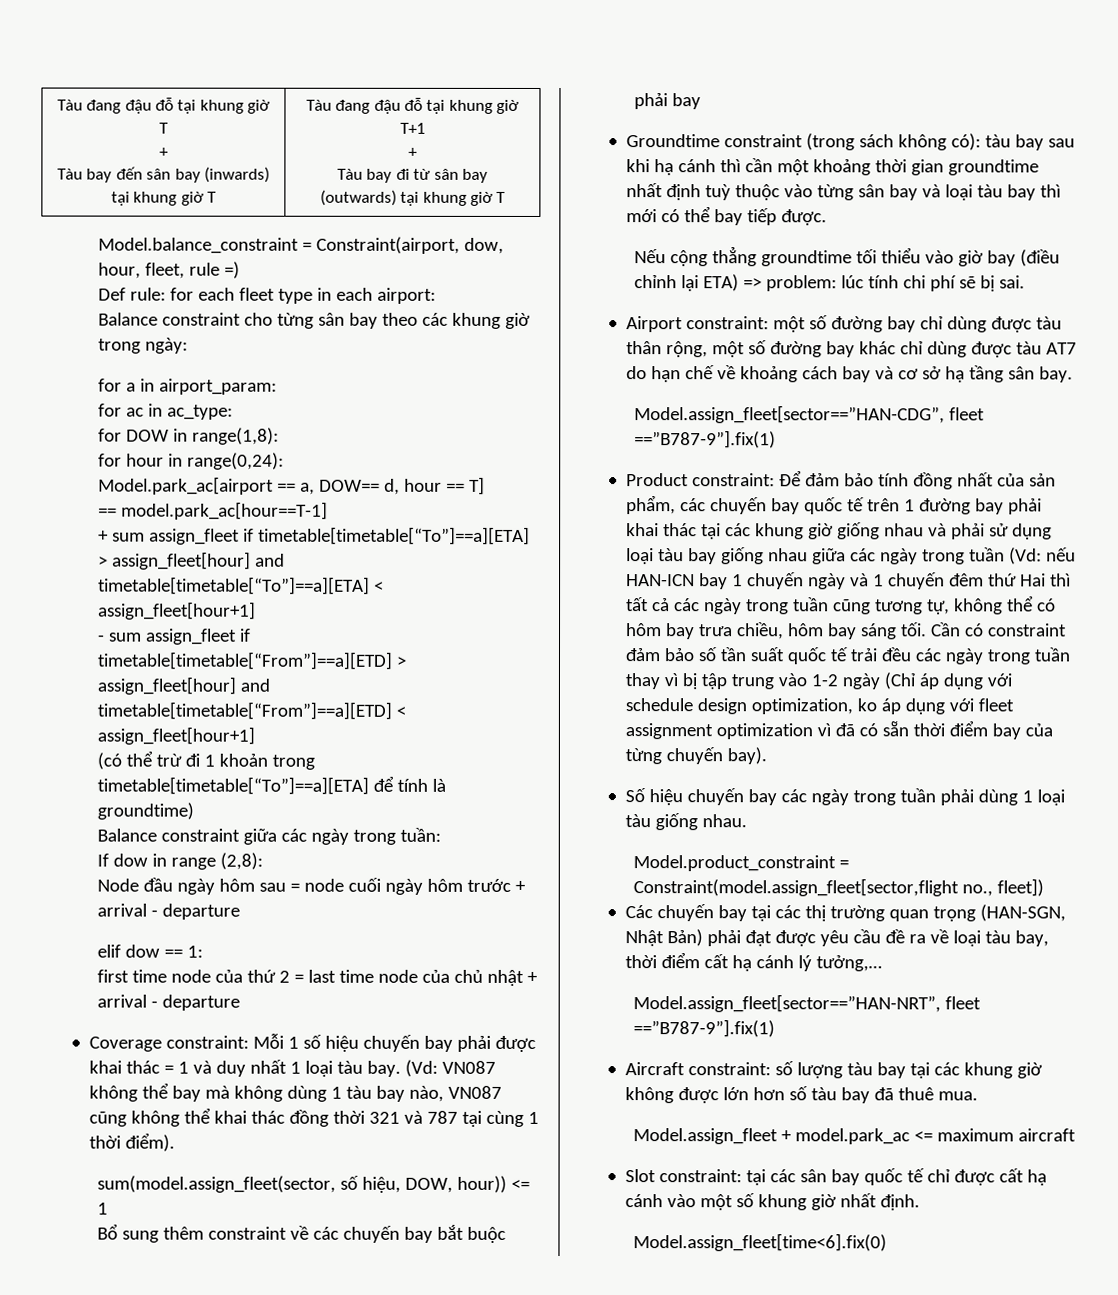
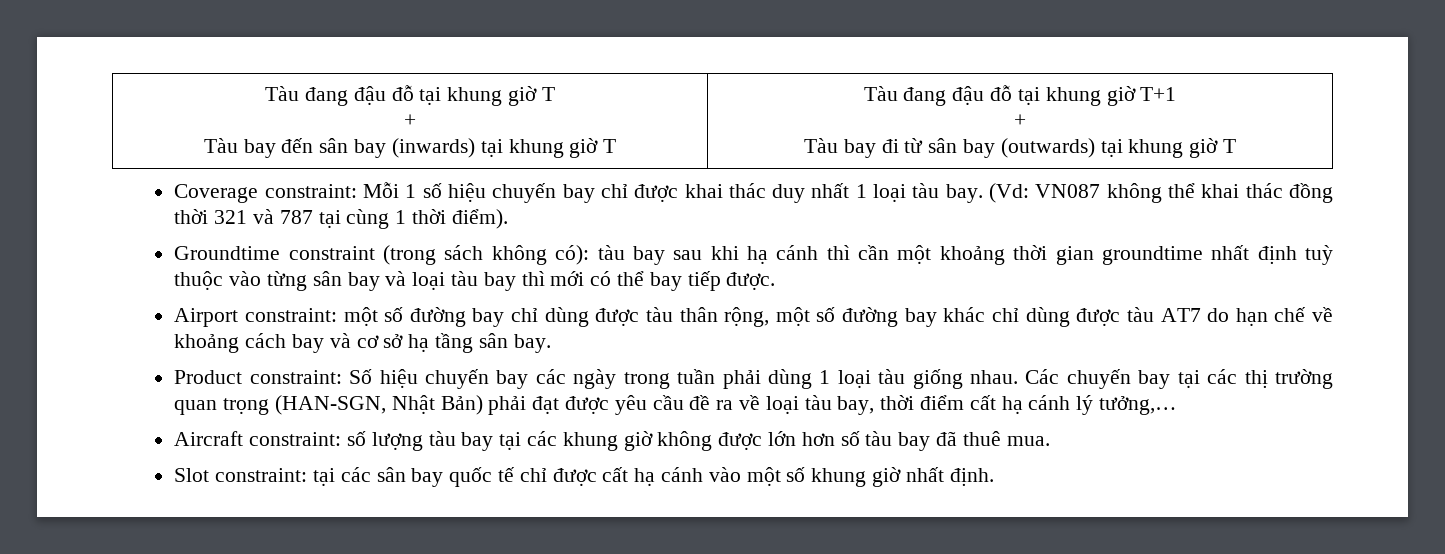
[98,236,505,254] [98,261,241,279] [98,287,437,304] [98,312,531,329] [98,337,189,354] [98,378,278,395] [98,403,234,420] [98,427,280,445] [98,452,285,470] [98,476,486,495] [98,501,329,520] [98,526,531,545] [98,551,286,570] [98,576,385,595] [98,601,257,620] [98,628,252,645] [97,651,407,670] [97,676,271,695] [97,701,407,720] [97,726,256,745] [97,750,316,770] [97,775,447,795] [97,802,195,820] [97,827,442,845] [97,852,264,870] [97,877,527,895] [97,903,241,920] [97,944,204,958] [97,969,539,986] [97,994,241,1011] // Model.balance_constraint = Constraint(airport, dow, hour, fleet, rule =) // Def rule: for each fleet type in each airport: // Balance constraint cho từng sân bay theo các khung giờ trong ngày: // for a in airport_param: // for ac in ac_type: // for DOW in range(1,8): // for hour in range(0,24): // Model.park_ac[airport == a, DOW== d, hour == T] // == model.park_ac[hour==T-1] // + sum assign_fleet if timetable[timetable[“To”]==a][ETA] > assign_fleet[hour] and timetable[timetable[“To”]==a][ETA] < assign_fleet[hour+1] // - sum assign_fleet if timetable[timetable[“From”]==a][ETD] > assign_fleet[hour] and timetable[timetable[“From”]==a][ETD] < assign_fleet[hour+1] // (có thể trừ đi 1 khoản trong timetable[timetable[“To”]==a][ETA] để tính là groundtime) // Balance constraint giữa các ngày trong tuần: // If dow in range (2,8): // Node đầu ngày hôm sau = node cuối ngày hôm trước + arrival - departure // elif dow == 1: // first time node của thứ 2 = last time node của chủ nhật + arrival - departure -> (1237, 146) none
[456,1035,491,1052] phải -> [600,184,628,198] chỉ
[163,1060,212,1074] = 1 và -> (766, 190) none
[171,1085,502,1102] [88,1107,211,1127] bay mà không dùng 1 tàu bay nào, VN087 cũng không thể -> (1196, 190) none
[97,1175,531,1193] [97,1202,109,1215] [97,1223,507,1243] [634,93,702,110] // sum(model.assign_fleet(sector, số hiệu, DOW, hour)) <= 1 // Bổ sung thêm constraint về các chuyến bay bắt buộc phải bay -> (508, 219) none
[634,246,1061,267] [634,274,1026,292] // Nếu cộng thẳng groundtime tối thiểu vào giờ bay (điều chỉnh lại ETA) => problem: lúc tính chi phí sẽ bị sai. -> (776, 281) none
[634,405,986,424] [634,430,777,449] // Model.assign_fleet[sector==”HAN-CDG”, fleet ==”B787-9”].fix(1) -> (551, 343) none
[778,470,1056,490] [625,495,1042,515] [625,522,1052,540] [625,547,1076,565] [625,572,1071,590] [625,595,1056,615] [625,622,1067,640] [624,647,1071,665] [624,672,1012,690] [624,698,1014,715] [624,720,1053,740] [624,747,767,765] Để đảm bảo tính đồng nhất của sản phẩm, các chuyến bay quốc tế trên 1 đường bay phải khai thác tại các khung giờ giống nhau và phải sử dụng loại tàu bay giống nhau giữa các ngày trong tuần (Vd: nếu HAN-ICN bay 1 chuyến ngày và 1 chuyến đêm thứ Hai thì tất cả các ngày trong tuần cũng tương tự, không thể có hôm bay trưa chiều, hôm bay sáng tối. Cần có constraint đảm bảo số tần suất quốc tế trải đều các ngày trong tuần thay vì bị tập trung vào 1-2 ngày (Chỉ áp dụng với schedule design optimization, ko áp dụng với fleet assignment optimization vì đã có sẵn thời điểm bay của từng chuyến bay). // -> (342, 377) none
[633,855,850,872] [633,878,1045,897] // Model.product_constraint = Constraint(model.assign_fleet[sector,flight no., fleet]) // -> (1019, 377) none
[633,994,982,1013] [633,1019,776,1038] // Model.assign_fleet[sector==”HAN-NRT”, fleet ==”B787-9”].fix(1) -> (1178, 405) none
[633,1128,1077,1145] // Model.assign_fleet + model.park_ac <= maximum aircraft -> (1050, 441) none
[633,1233,888,1252] // Model.assign_fleet[time<6].fix(0) -> (994, 477) none

